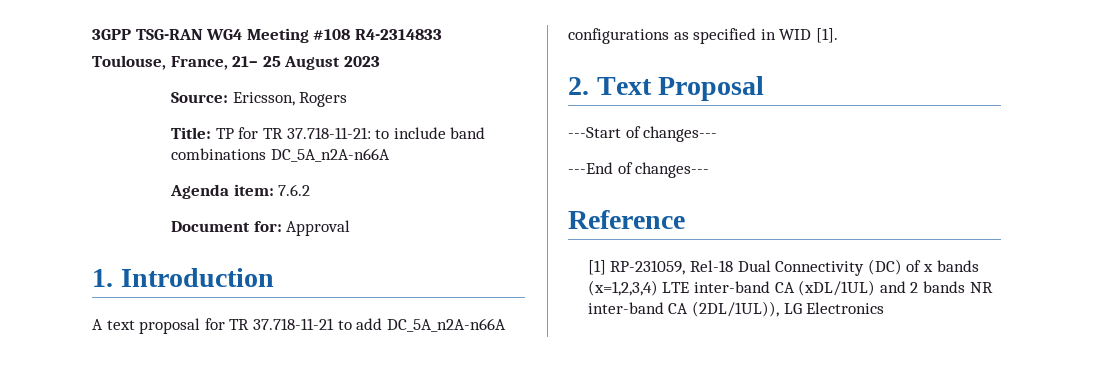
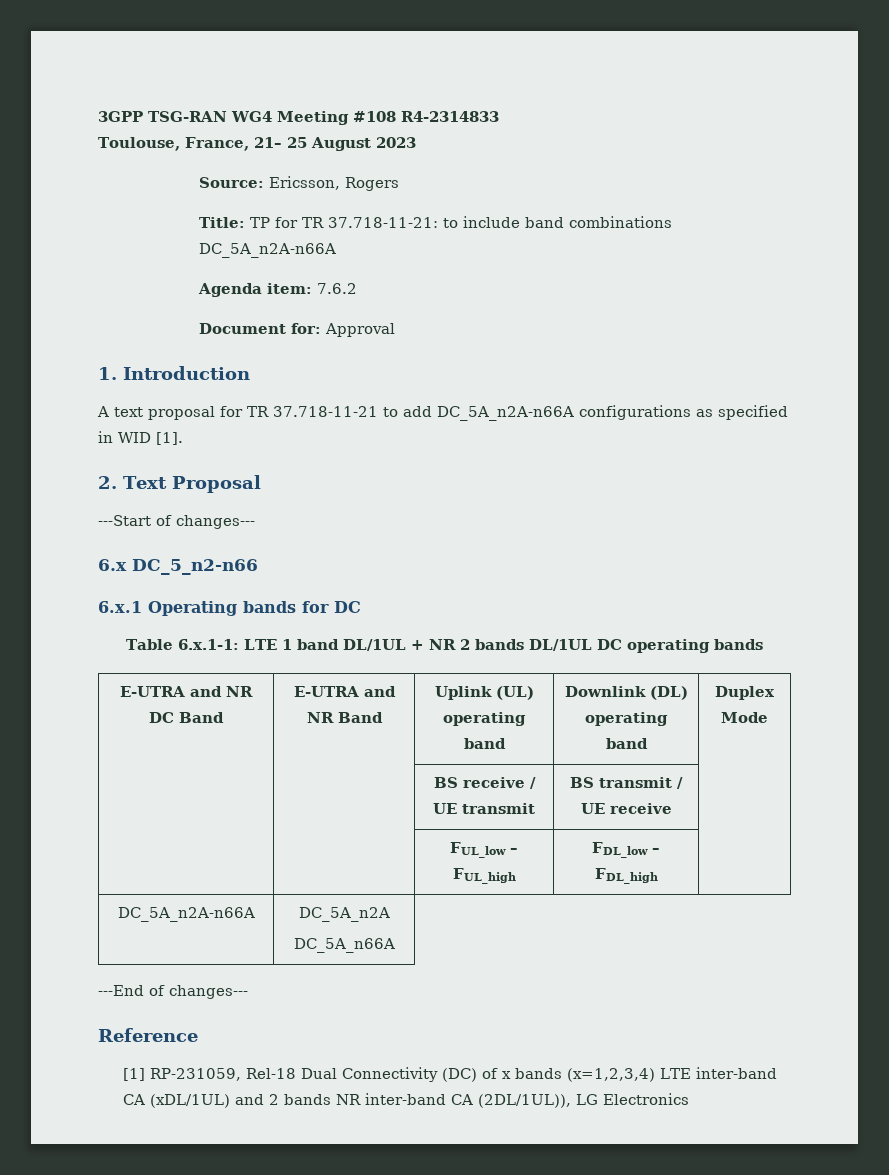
(718, 134) none -> [98,559,258,575] [98,601,361,616] [126,639,763,653] [120,686,253,697] [149,712,224,723] [293,686,396,697] [306,712,383,723] [434,686,534,700] [443,712,526,726] [463,738,506,749] [564,686,688,700] [585,712,668,726] [605,738,648,749] [715,686,775,700] [721,712,768,723] [433,777,536,789] [433,803,535,814] [570,777,683,789] [580,803,672,814] [450,842,518,858] [452,868,516,884] [592,842,660,858] [594,868,658,884] [117,907,255,922] [298,907,390,922] [293,938,395,953] // 6.x DC_5_n2-n66 // 6.x.1 Operating bands for DC // Table 6.x.1-1: LTE 1 band DL/1UL + NR 2 bands DL/1UL DC operating bands // E-UTRA and NR DC Band | E-UTRA and NR Band | Uplink (UL) operating band | Downlink (DL) operating band | Duplex Mode // | | BS receive / UE transmit | BS transmit / UE receive | // | | FUL_low – FUL_high | FDL_low – FDL_high | // DC_5A_n2A-n66A | DC_5A_n2A // DC_5A_n66A

